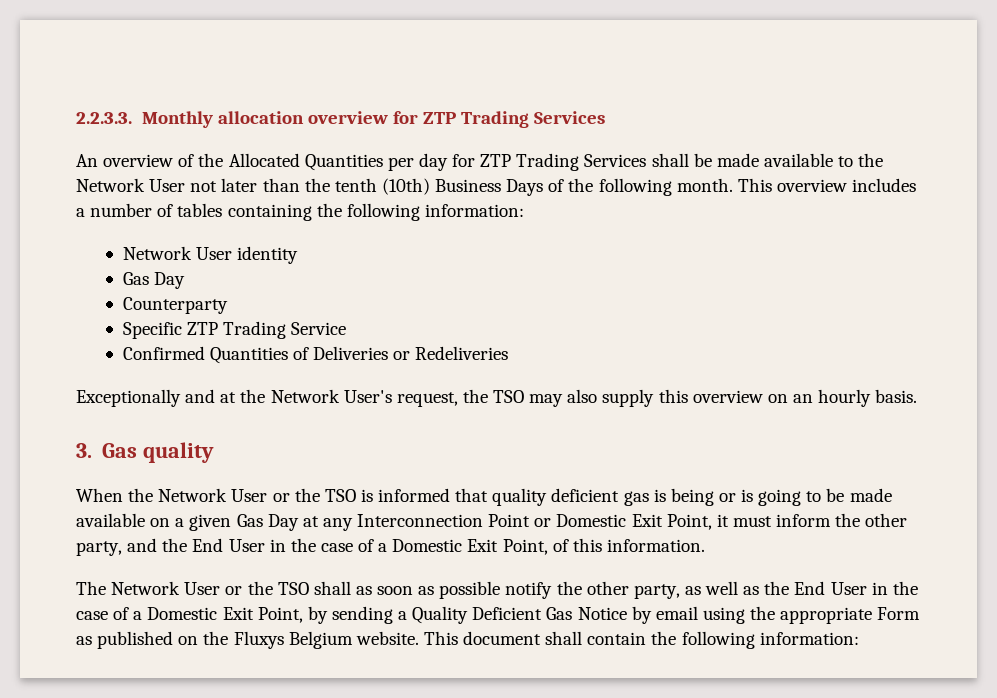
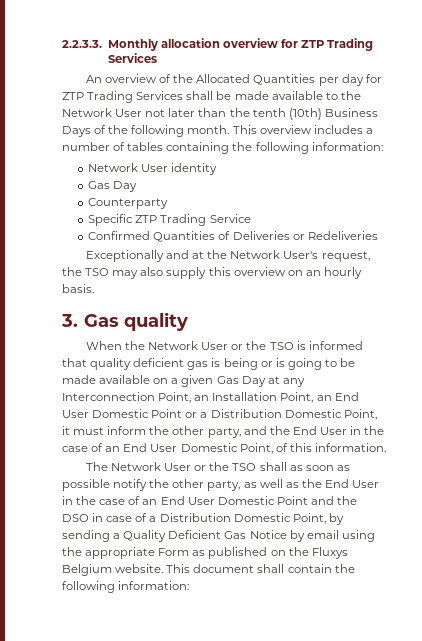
[488,514,663,527] Point or Domestic Exit -> [158,392,359,403] [62,409,342,418] Point, an Installation Point, an End User Domestic Point or a Distribution Domestic
[378,539,499,552] a Domestic Exit -> [105,443,238,452] an End User Domestic
[133,607,254,620] a Domestic Exit -> [142,496,358,505] [62,513,291,522] an End User Domestic Point and the DSO in case of a Distribution Domestic

